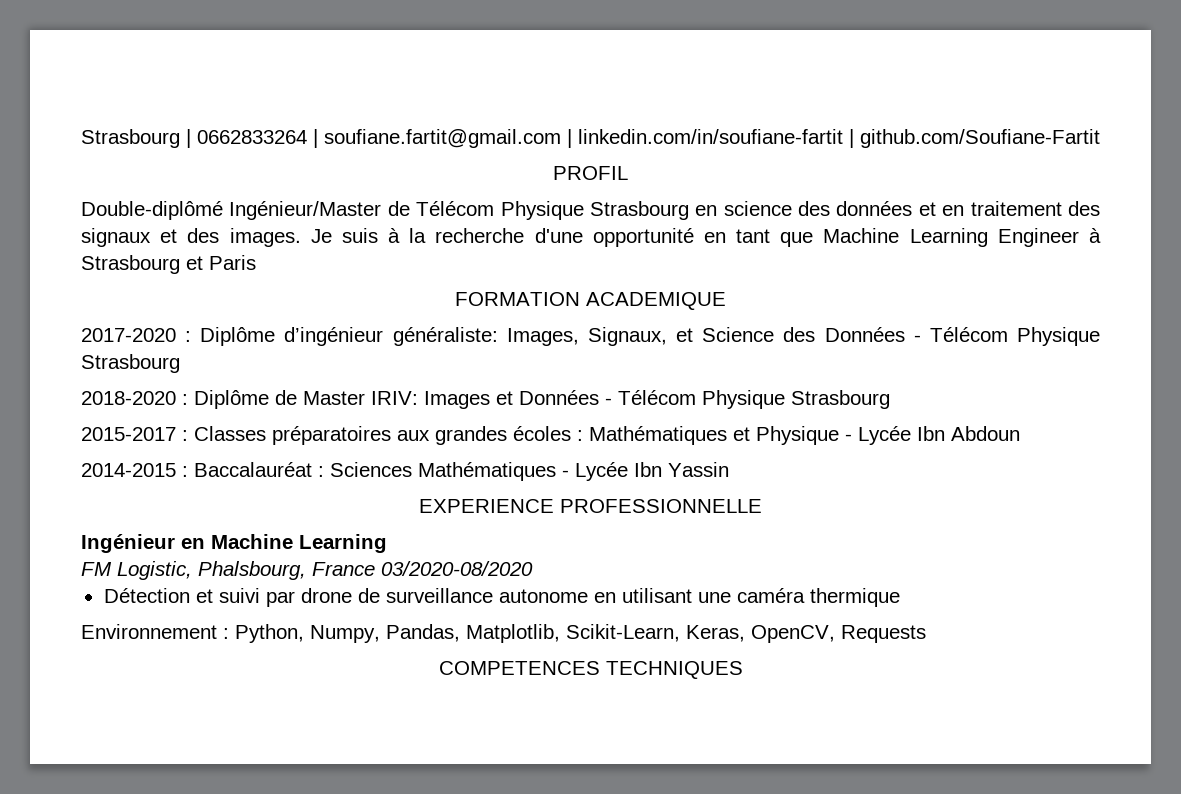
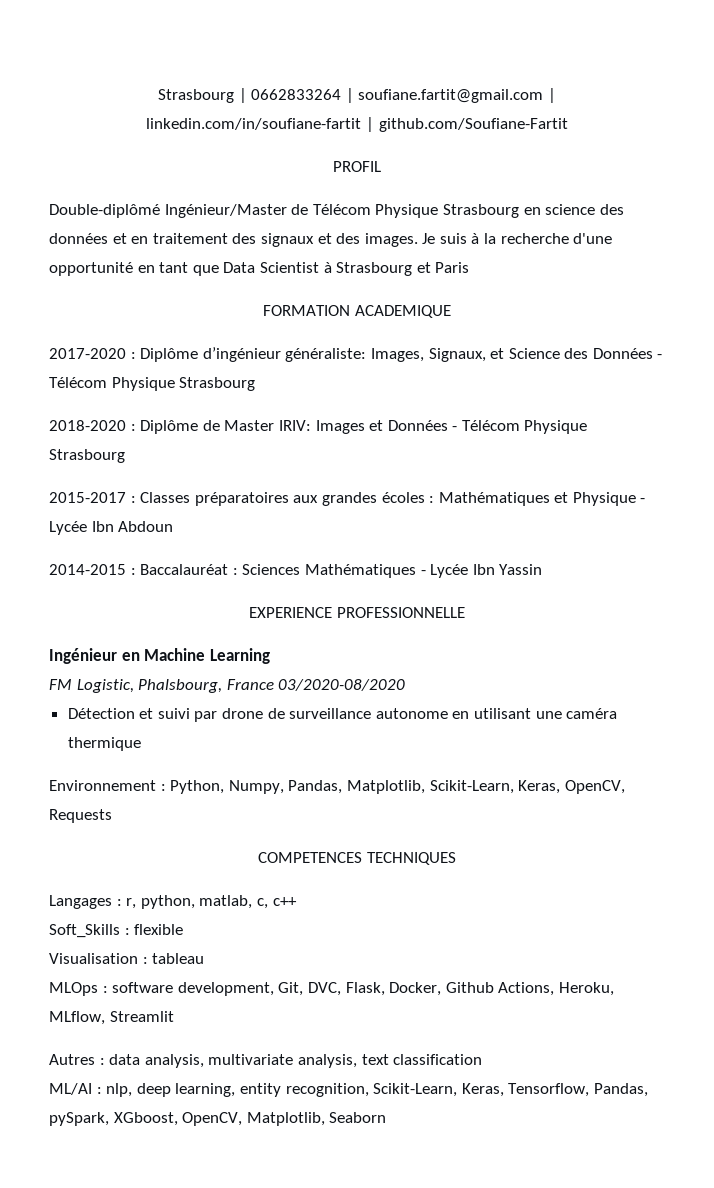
[823,228,1079,247] Machine Learning Engineer -> [223,262,319,273] Data Scientist
(743, 670) none -> [49,895,297,909] [49,924,184,938] [49,953,205,964] [49,982,614,996] [49,1011,174,1025] [49,1054,483,1068] [49,1083,648,1097] [49,1112,387,1126] // Langages : r, python, matlab, c, c++ // Soft_Skills : flexible // Visualisation : tableau // MLOps : software development, Git, DVC, Flask, Docker, Github Actions, Heroku, MLflow, Streamlit // Autres : data analysis, multivariate analysis, text classification // ML/AI : nlp, deep learning, entity recognition, Scikit-Learn, Keras, Tensorflow, Pandas, pySpark, XGboost, OpenCV, Matplotlib, Seaborn

